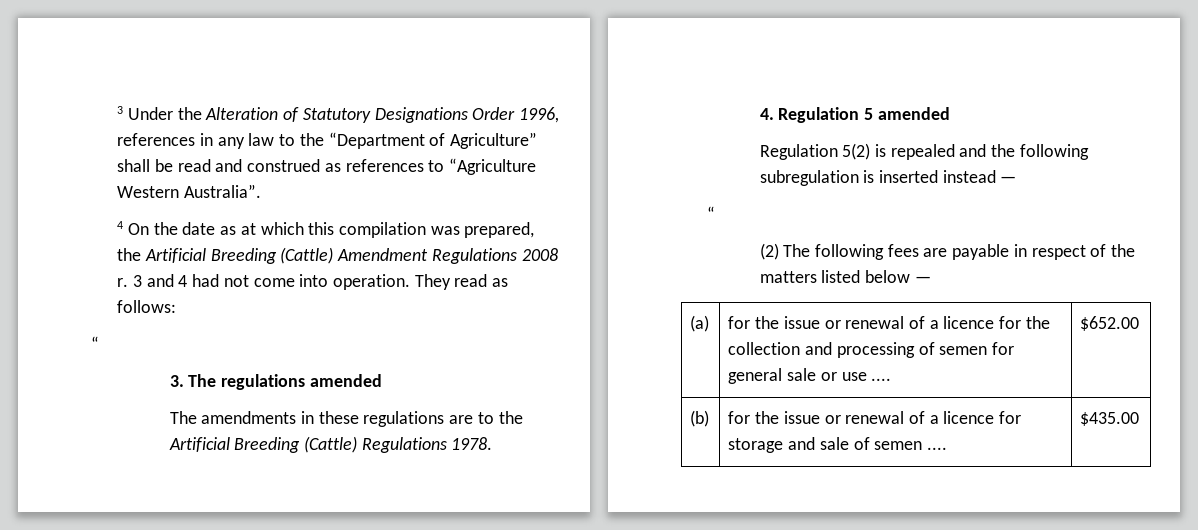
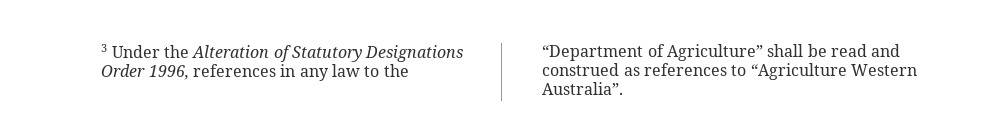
[117,221,535,238] [117,247,558,264] [117,274,509,290] [117,300,177,313] [91,336,99,350] [169,374,382,390] [169,411,523,427] [168,436,493,453] [759,107,950,123] [759,143,1089,160] [759,170,1017,186] [707,206,716,220] [759,243,1136,260] [759,270,931,283] [690,315,710,332] [728,316,1050,329] [728,342,1015,358] [728,368,892,384] [1080,316,1140,331] [690,410,710,427] [728,411,1022,424] [728,437,948,453] [1080,412,1140,426] // 4 On the date as at which this compilation was prepared, the Artificial Breeding (Cattle) Amendment Regulations 2008 r. 3 and 4 had not come into operation. They read as follows: // “ // 3. The regulations amended // The amendments in these regulations are to the Artificial Breeding (Cattle) Regulations 1978. // 4. Regulation 5 amended // Regulation 5(2) is repealed and the following subregulation is inserted instead — // “ // (2) The following fees are payable in respect of the matters listed below — // (a) | for the issue or renewal of a licence for the collection and processing of semen for general sale or use .... | $652.00 // (b) | for the issue or renewal of a licence for storage and sale of semen .... | $435.00 -> (624, 88) none

